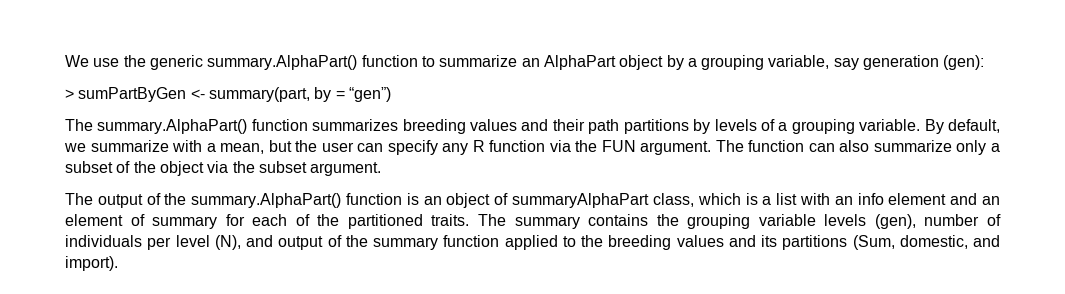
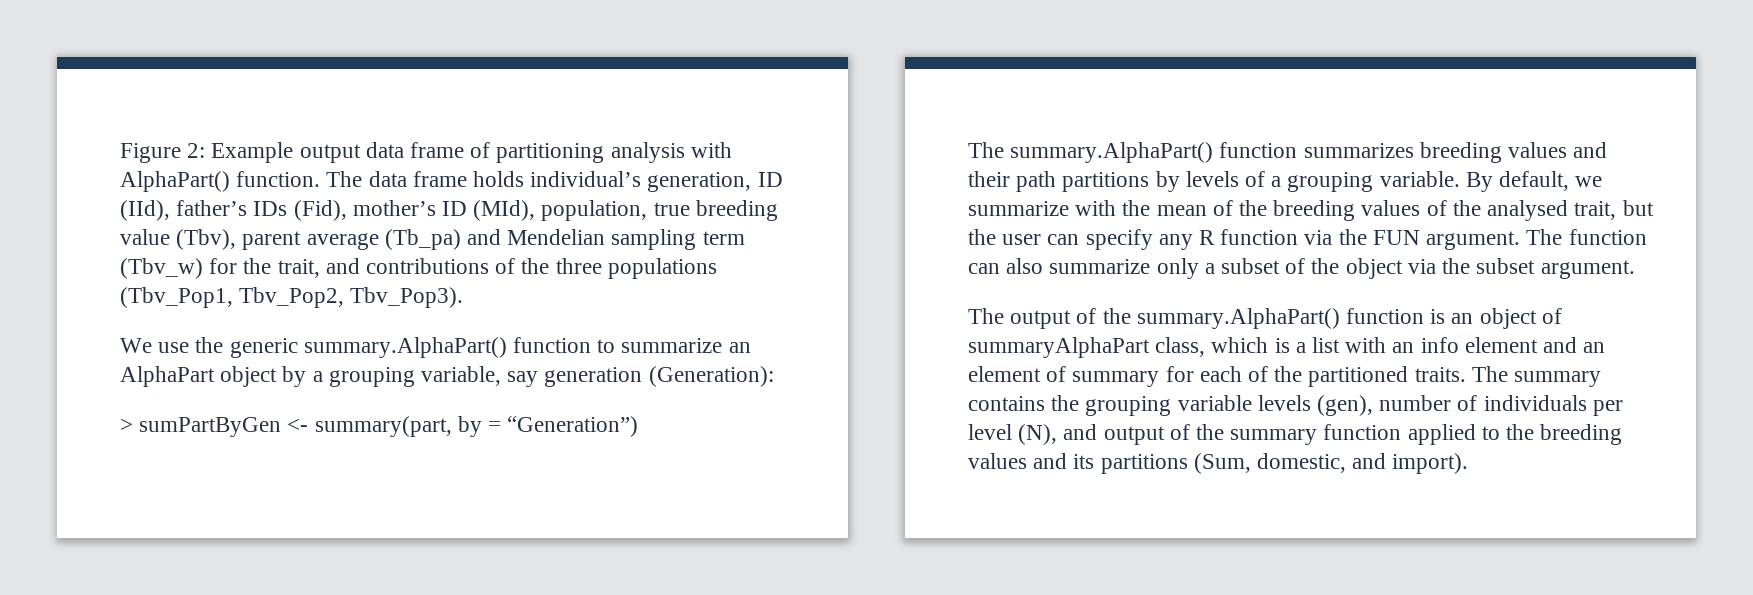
(65, 61) none -> [120,142,732,163] [120,171,783,192] [120,200,778,221] [120,229,745,250] [120,258,717,279] [120,287,464,308] Figure 2: Example output data frame of partitioning analysis with AlphaPart() function. The data frame holds individual’s generation, ID (IId), father’s IDs (Fid), mother’s ID (MId), population, true breeding value (Tbv), parent average (Tb_pa) and Mendelian sampling term (Tbv_w) for the trait, and contributions of the three populations (Tbv_Pop1, Tbv_Pop2, Tbv_Pop3). //
[943,55,985,70] (gen): -> [648,366,774,387] (Generation):
[348,87,391,102] “gen”) -> [507,416,639,437] “Generation”)
[206,143,265,154] a mean, -> [1122,200,1617,221] the mean of the breeding values of the analysed trait,

